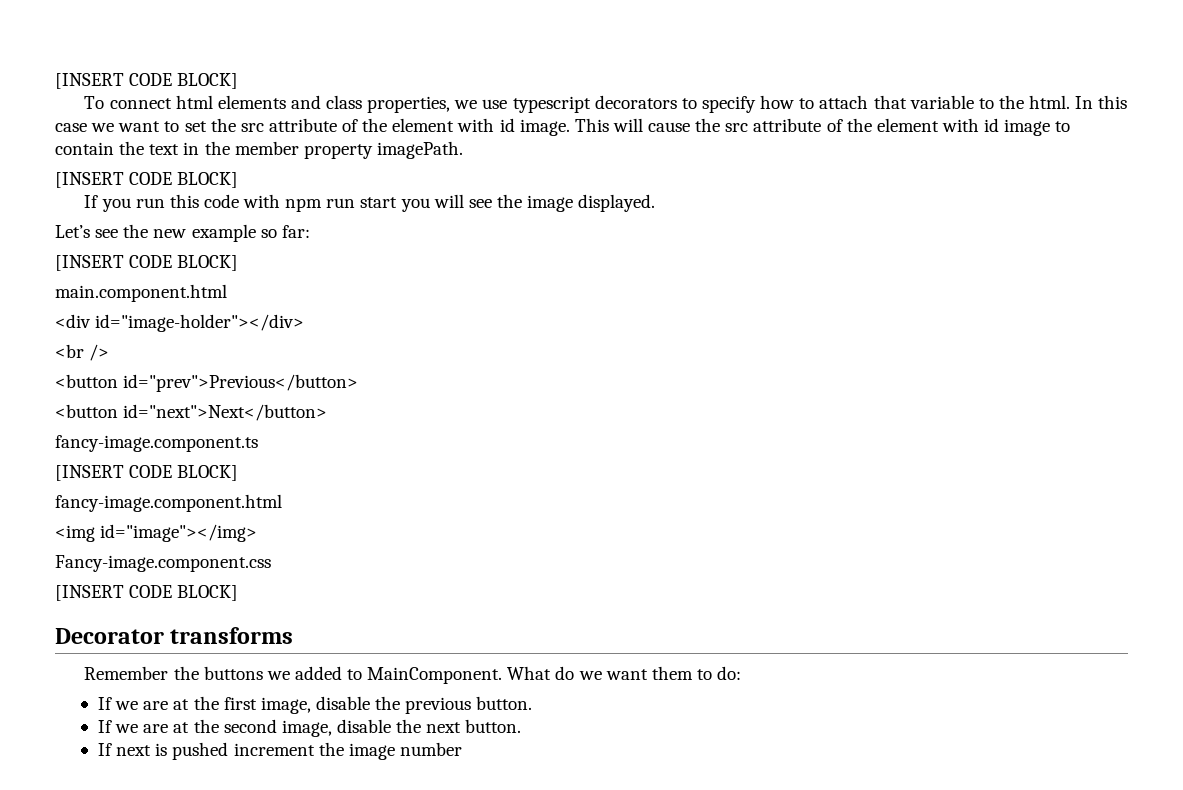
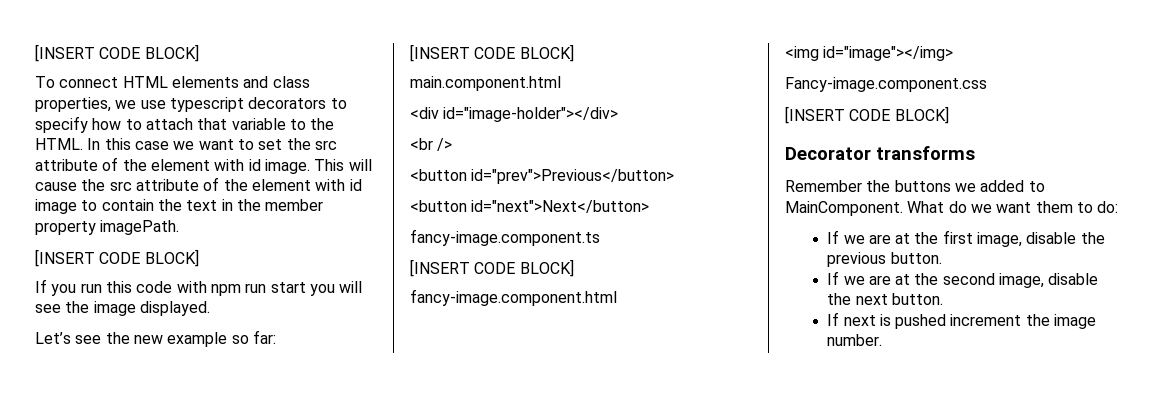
[175,95,213,109] html -> [122,76,168,88] HTML
[1029,95,1071,109] html. -> [35,138,83,150] HTML.
[399,742,462,756] number -> [827,334,883,346] number.

